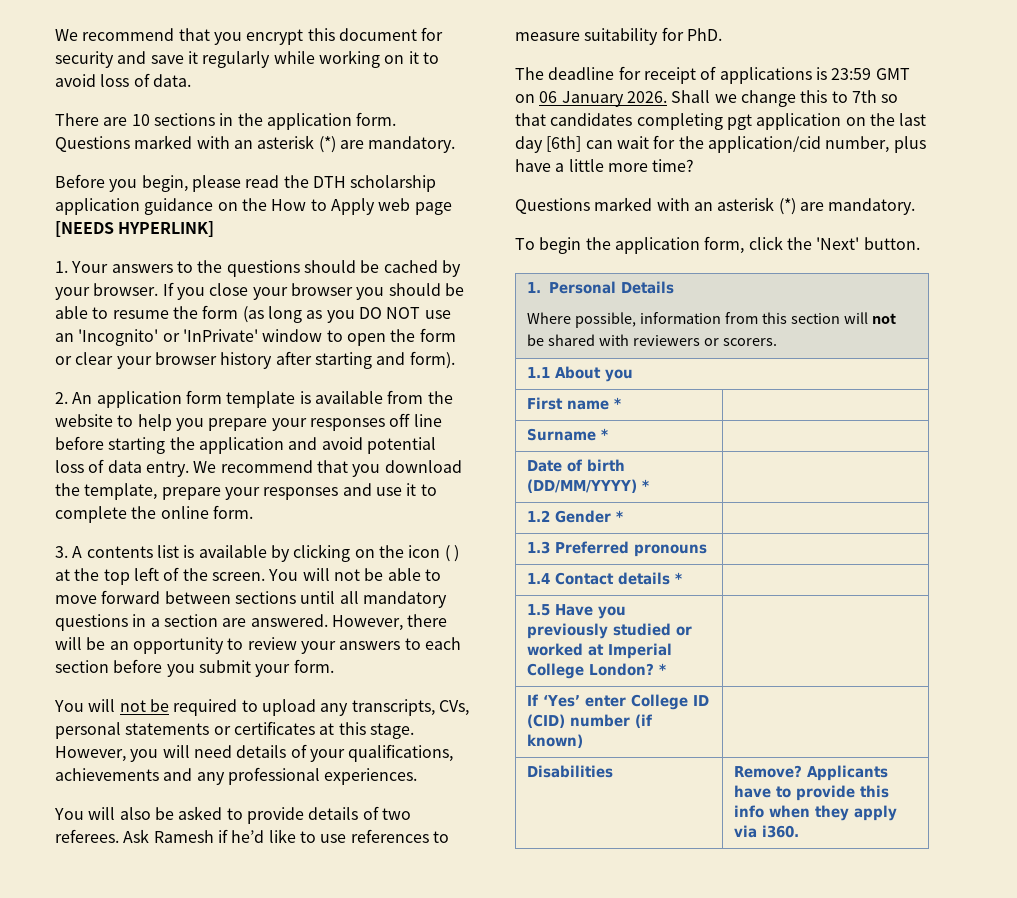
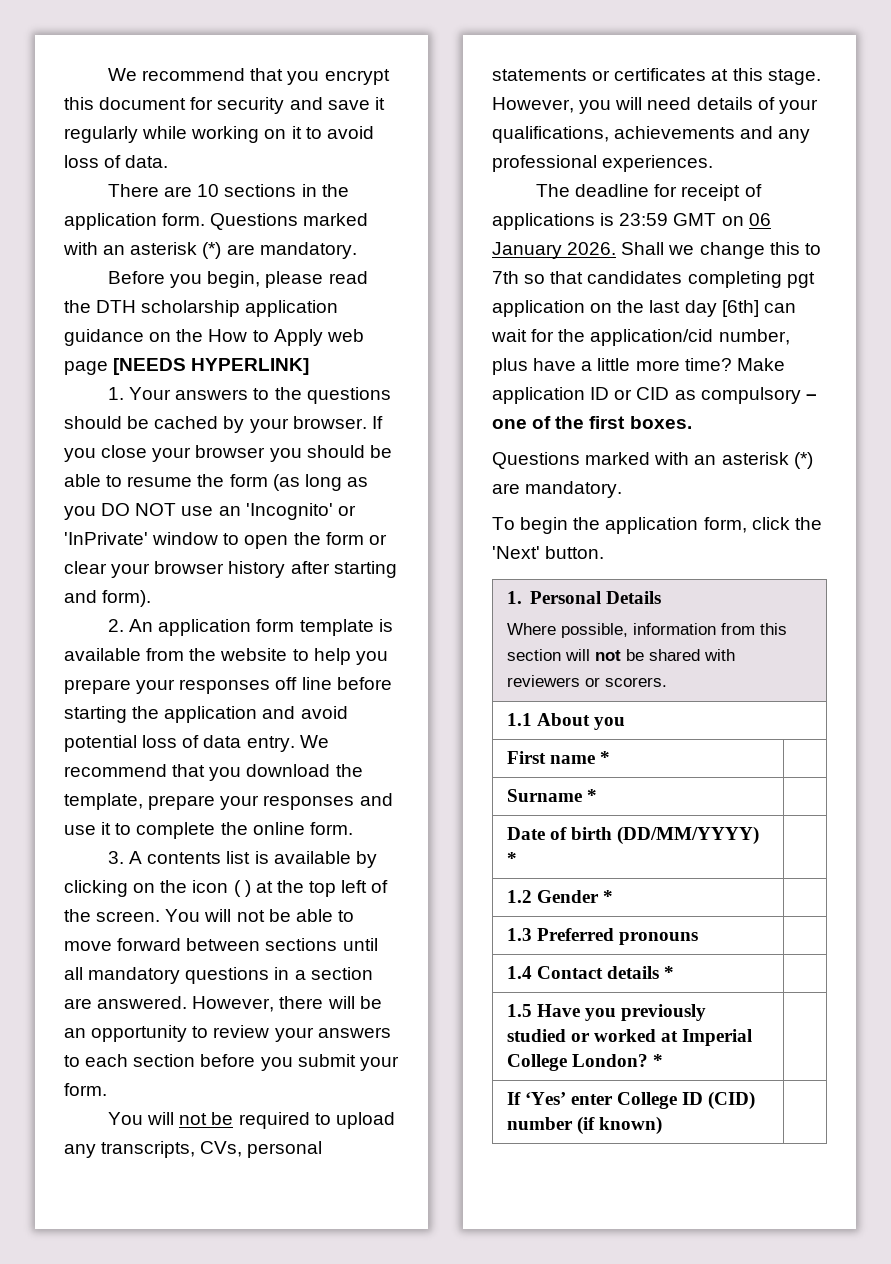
[54,806,411,824] [55,829,449,843] [515,27,722,45] // You will also be asked to provide details of two referees. Ask Ramesh if he’d like to use references to measure suitability for PhD. -> (714, 163) none
(695, 165) none -> [736,358,785,371] [492,387,817,404] [492,416,692,429] Make application ID or CID as compulsory – one of the first boxes.
[527,765,614,778] [734,765,889,781] [734,785,890,801] [734,805,898,821] [734,825,800,838] // Disabilities | Remove? Applicants have to provide this info when they apply via i360. -> (662, 1125) none

